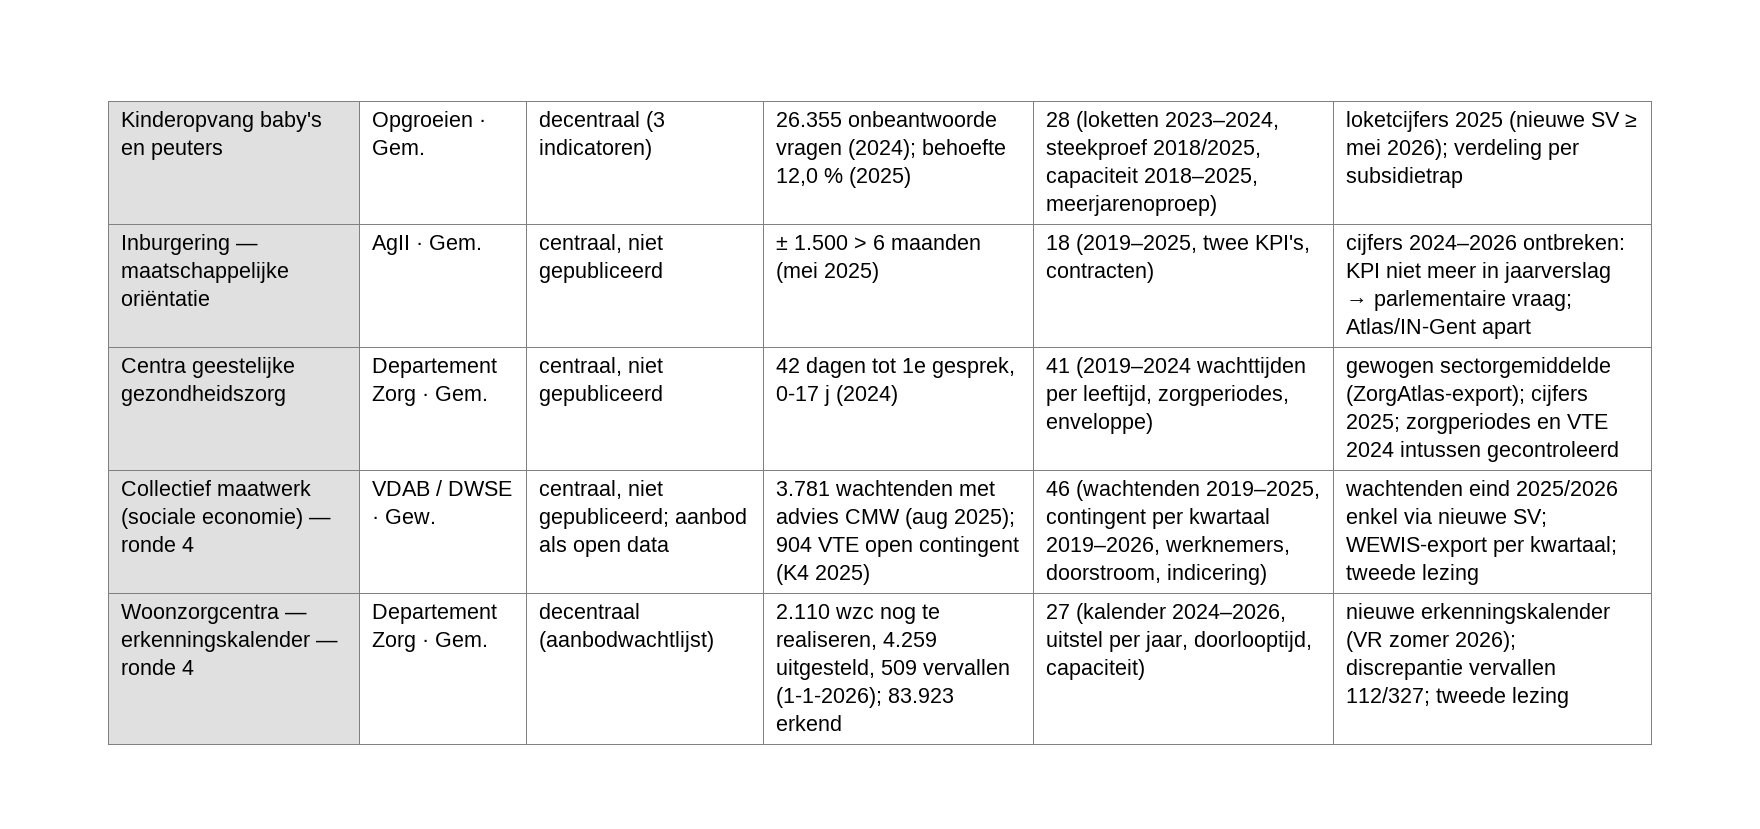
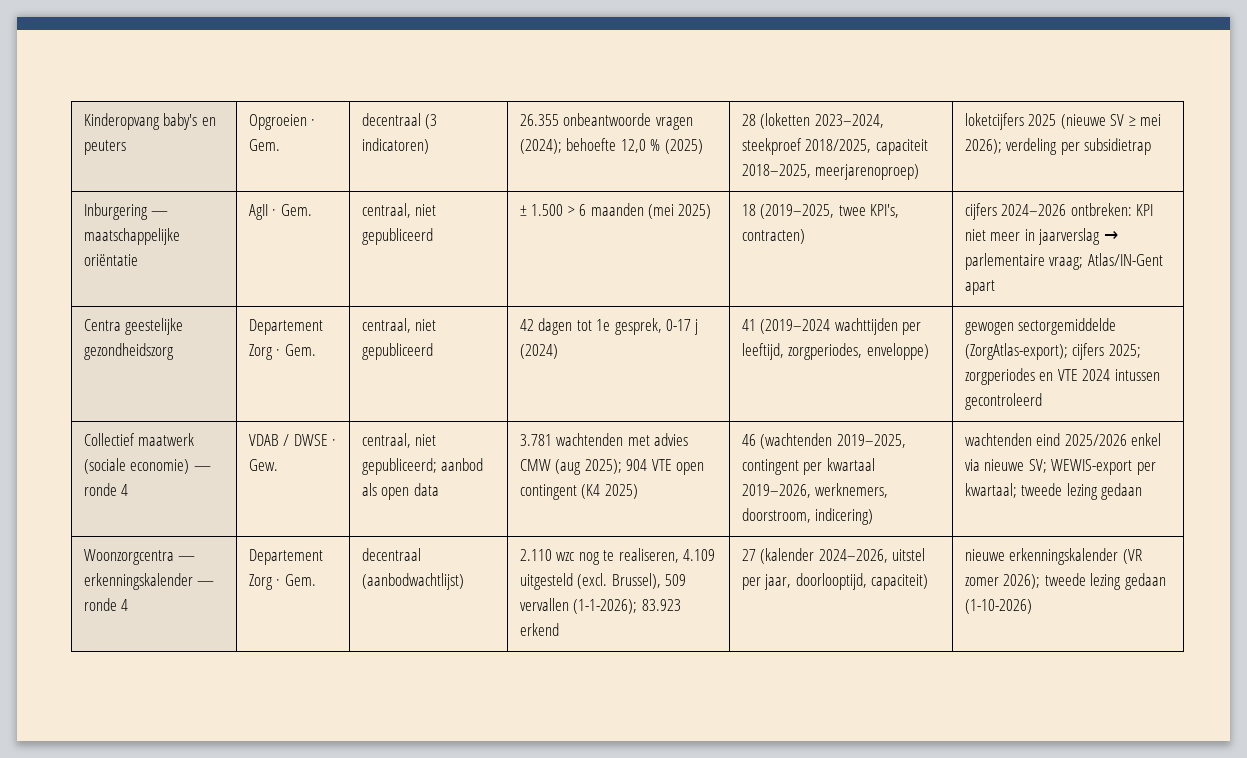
(1480, 574) none -> [1101,483,1143,500] gedaan
[883,632,938,647] [776,659,876,680] 4.259 uitgesteld, -> [683,549,716,561] [519,573,661,590] 4.109 uitgesteld (excl. Brussel),
[1346,659,1557,680] [1346,687,1570,708] discrepantie vervallen 112/327; tweede lezing -> [1044,573,1166,590] [964,599,1032,614] tweede lezing gedaan (1-10-2026)

